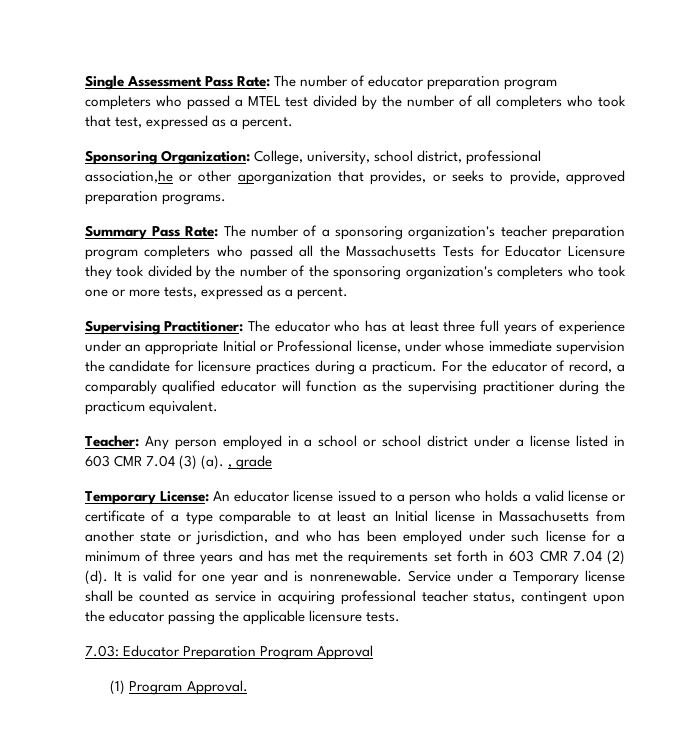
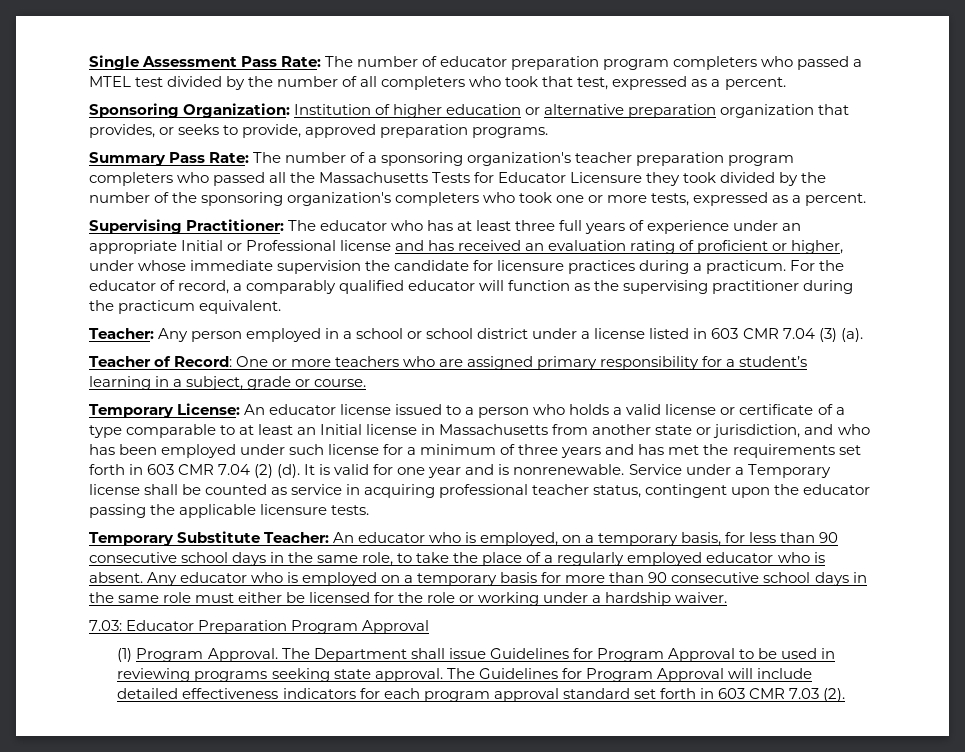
[253,150,541,165] [84,170,332,185] College, university, school district, professional association,he or other aporganization -> [293,104,815,118] Institution of higher education or alternative preparation organization
[356,340,401,353] license, -> [339,240,844,254] license and has received an evaluation rating of proficient or higher,
[227,464,232,468] , -> [88,356,808,370] [88,376,243,390] // Teacher of Record: One or more teachers who are assigned primary responsibility for a student’s learning in a subject,
(272, 462) none -> [294,379,366,387] or course.
(400, 617) none -> [88,531,839,546] [88,552,825,566] [88,572,867,586] [88,592,728,606] // Temporary Substitute Teacher: An educator who is employed, on a temporary basis, for less than 90 consecutive school days in the same role, to take the place of a regularly employed educator who is absent. Any educator who is employed on a temporary basis for more than 90 consecutive school days in the same role must either be licensed for the role or working under a hardship waiver.
(248, 687) none -> [281,648,836,662] [117,668,812,682] [117,688,846,702] The Department shall issue Guidelines for Program Approval to be used in reviewing programs seeking state approval. The Guidelines for Program Approval will include detailed effectiveness indicators for each program approval standard set forth in 603 CMR 7.03 (2).

